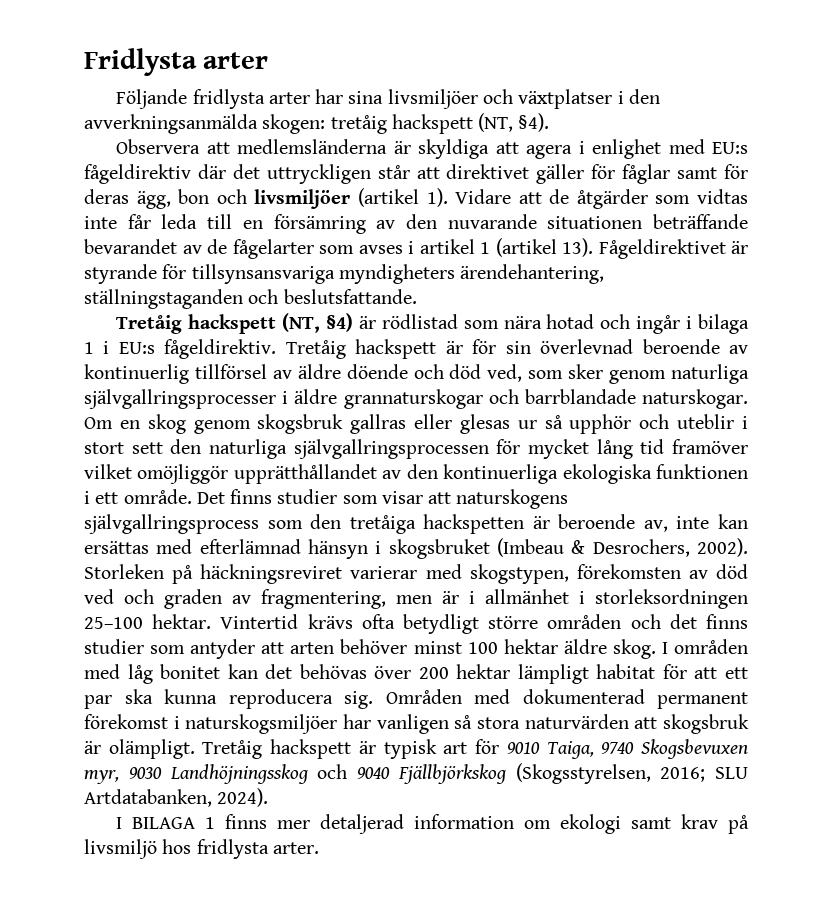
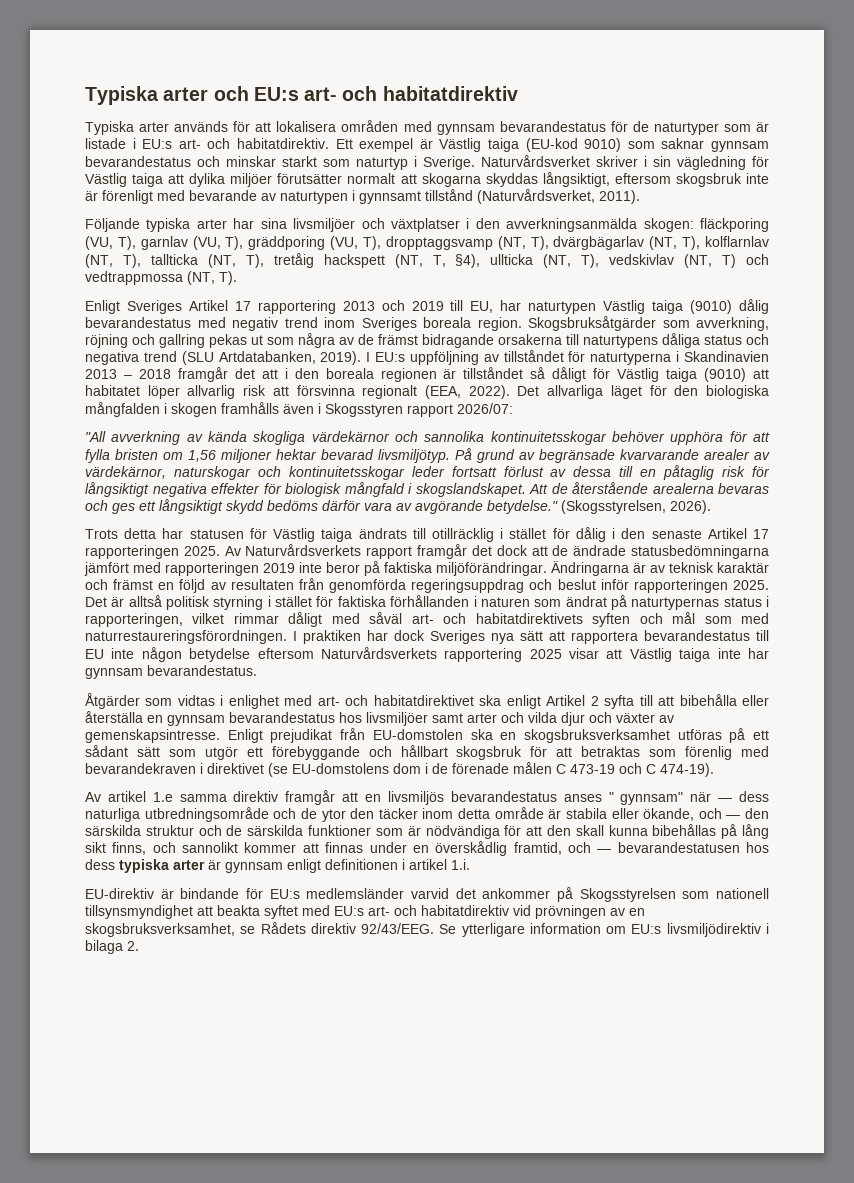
[84,48,269,76] Fridlysta arter -> [85,86,518,105] [85,120,769,135] [85,138,770,152] [85,155,769,170] [85,172,770,187] [85,189,640,204] Typiska arter och EU:s art- och habitatdirektiv // Typiska arter används för att lokalisera områden med gynnsam bevarandestatus för de naturtyper som är listade i EU:s art- och habitatdirektiv. Ett exempel är Västlig taiga (EU-kod 9010) som saknar gynnsam bevarandestatus och minskar starkt som naturtyp i Sverige. Naturvårdsverket skriver i sin vägledning för Västlig taiga att dylika miljöer förutsätter normalt att skogarna skyddas långsiktigt, eftersom skogsbruk inte är förenligt med bevarande av naturtypen i gynnsamt tillstånd (Naturvårdsverket, 2011).
[192,89,265,109] fridlysta -> [146,218,191,232] typiska
[330,113,550,134] [116,139,749,159] [84,164,749,184] [84,188,748,209] [84,214,748,234] [84,238,748,259] [84,264,605,284] [84,289,417,309] [116,313,749,334] [84,339,748,359] [84,364,750,384] [84,389,748,409] [84,414,748,434] [84,439,748,459] [84,464,749,484] [84,489,569,509] [84,514,748,534] [84,538,748,559] [84,564,748,584] [84,589,748,609] [84,614,749,634] [84,639,748,659] [84,664,749,684] [84,689,748,709] [84,714,749,734] [84,739,749,759] [84,763,748,784] [84,788,269,807] [116,814,749,834] [84,839,319,859] tretåig hackspett (NT, §4). // Observera att medlemsländerna är skyldiga att agera i enlighet med EU:s fågeldirektiv där det uttryckligen står att direktivet gäller för fåglar samt för deras ägg, bon och livsmiljöer (artikel 1). Vidare att de åtgärder som vidtas inte får leda till en försämring av den nuvarande situationen beträffande bevarandet av de fågelarter som avses i artikel 1 (artikel 13). Fågeldirektivet är styrande för tillsynsansvariga myndigheters ärendehantering, ställningstaganden och beslutsfattande. // Tretåig hackspett (NT, §4) är rödlistad som nära hotad och ingår i bilaga 1 i EU:s fågeldirektiv. Tretåig hackspett är för sin överlevnad beroende av kontinuerlig tillförsel av äldre döende och död ved, som sker genom naturliga självgallringsprocesser i äldre grannaturskogar och barrblandade naturskogar. Om en skog genom skogsbruk gallras eller glesas ur så upphör och uteblir i stort sett den naturliga självgallringsprocessen för mycket lång tid framöver vilket omöjliggör upprätthållandet av den kontinuerliga ekologiska funktionen i ett område. Det finns studier som visar att naturskogens självgallringsprocess som den tretåiga hackspetten är beroende av, inte kan ersättas med efterlämnad hänsyn i skogsbruket (Imbeau & Desrochers, 2002). Storleken på häckningsreviret varierar med skogstypen, förekomsten av död ved och graden av fragmentering, men är i allmänhet i storleksordningen 25–100 hektar. Vintertid krävs ofta betydligt större områden och det finns studier som antyder att arten behöver minst 100 hektar äldre skog. I områden med låg bonitet kan det behövas över 200 hektar lämpligt habitat för att ett par ska kunna reproducera sig. Områden med dokumenterad permanent förekomst i naturskogsmiljöer har vanligen så stora naturvärden att skogsbruk är olämpligt. Tretåig hackspett är typisk art för 9010 Taiga, 9740 Skogsbevuxen myr, 9030 Landhöjningsskog och 9040 Fjällbjörkskog (Skogsstyrelsen, 2016; SLU Artdatabanken, 2024). // I BILAGA 1 finns mer detaljerad information om ekologi samt krav på livsmiljö hos fridlysta arter. -> [700,218,769,232] [85,236,769,250] [85,253,769,268] [85,271,237,285] [85,299,769,314] [85,316,769,331] [85,333,769,348] [85,350,769,365] [85,367,770,382] [85,385,769,399] [85,402,513,417] [85,431,771,445] [85,448,770,463] [85,465,770,480] [85,482,769,497] [85,499,711,514] [85,527,769,542] [85,544,769,559] [84,561,769,576] [85,578,769,593] [85,595,770,610] [85,612,769,627] [85,630,769,644] [85,647,769,662] [85,665,257,679] [85,693,770,709] [85,711,674,726] [85,728,769,743] [85,745,770,760] [85,762,714,777] [85,790,770,805] [85,807,769,822] [85,824,769,839] [85,841,769,856] [85,859,470,873] [85,887,769,902] [85,905,645,919] [85,922,769,937] [85,940,139,954] fläckporing (VU, T), garnlav (VU, T), gräddporing (VU, T), dropptaggsvamp (NT, T), dvärgbägarlav (NT, T), kolflarnlav (NT, T), tallticka (NT, T), tretåig hackspett (NT, T, §4), ullticka (NT, T), vedskivlav (NT, T) och vedtrappmossa (NT, T). // Enligt Sveriges Artikel 17 rapportering 2013 och 2019 till EU, har naturtypen Västlig taiga (9010) dålig bevarandestatus med negativ trend inom Sveriges boreala region. Skogsbruksåtgärder som avverkning, röjning och gallring pekas ut som några av de främst bidragande orsakerna till naturtypens dåliga status och negativa trend (SLU Artdatabanken, 2019). I EU:s uppföljning av tillståndet för naturtyperna i Skandinavien 2013 – 2018 framgår det att i den boreala regionen är tillståndet så dåligt för Västlig taiga (9010) att habitatet löper allvarlig risk att försvinna regionalt (EEA, 2022). Det allvarliga läget för den biologiska mångfalden i skogen framhålls även i Skogsstyren rapport 2026/07: // "All avverkning av kända skogliga värdekärnor och sannolika kontinuitetsskogar behöver upphöra för att fylla bristen om 1,56 miljoner hektar bevarad livsmiljötyp. På grund av begränsade kvarvarande arealer av värdekärnor, naturskogar och kontinuitetsskogar leder fortsatt förlust av dessa till en påtaglig risk för långsiktigt negativa effekter för biologisk mångfald i skogslandskapet. Att de återstående arealerna bevaras och ges ett långsiktigt skydd bedöms därför vara av avgörande betydelse." (Skogsstyrelsen, 2026). // Trots detta har statusen för Västlig taiga ändrats till otillräcklig i stället för dålig i den senaste Artikel 17 rapporteringen 2025. Av Naturvårdsverkets rapport framgår det dock att de ändrade statusbedömningarna jämfört med rapporteringen 2019 inte beror på faktiska miljöförändringar. Ändringarna är av teknisk karaktär och främst en följd av resultaten från genomförda regeringsuppdrag och beslut inför rapporteringen 2025. Det är alltså politisk styrning i stället för faktiska förhållanden i naturen som ändrat på naturtypernas status i rapporteringen, vilket rimmar dåligt med såväl art- och habitatdirektivets syften och mål som med naturrestaureringsförordningen. I praktiken har dock Sveriges nya sätt att rapportera bevarandestatus till EU inte någon betydelse eftersom Naturvårdsverkets rapportering 2025 visar att Västlig taiga inte har gynnsam bevarandestatus. // Åtgärder som vidtas i enlighet med art- och habitatdirektivet ska enligt Artikel 2 syfta till att bibehålla eller återställa en gynnsam bevarandestatus hos livsmiljöer samt arter och vilda djur och växter av gemenskapsintresse. Enligt prejudikat från EU-domstolen ska en skogsbruksverksamhet utföras på ett sådant sätt som utgör ett förebyggande och hållbart skogsbruk för att betraktas som förenlig med bevarandekraven i direktivet (se EU-domstolens dom i de förenade målen C 473-19 och C 474-19). // Av artikel 1.e samma direktiv framgår att en livsmiljös bevarandestatus anses " gynnsam" när — dess naturliga utbredningsområde och de ytor den täcker inom detta område är stabila eller ökande, och — den särskilda struktur och de särskilda funktioner som är nödvändiga för att den skall kunna bibehållas på lång sikt finns, och sannolikt kommer att finnas under en överskådlig framtid, och — bevarandestatusen hos dess typiska arter är gynnsam enligt definitionen i artikel 1.i. // EU-direktiv är bindande för EU:s medlemsländer varvid det ankommer på Skogsstyrelsen som nationell tillsynsmyndighet att beakta syftet med EU:s art- och habitatdirektiv vid prövningen av en skogsbruksverksamhet, se Rådets direktiv 92/43/EEG. Se ytterligare information om EU:s livsmiljödirektiv i bilaga 2.

